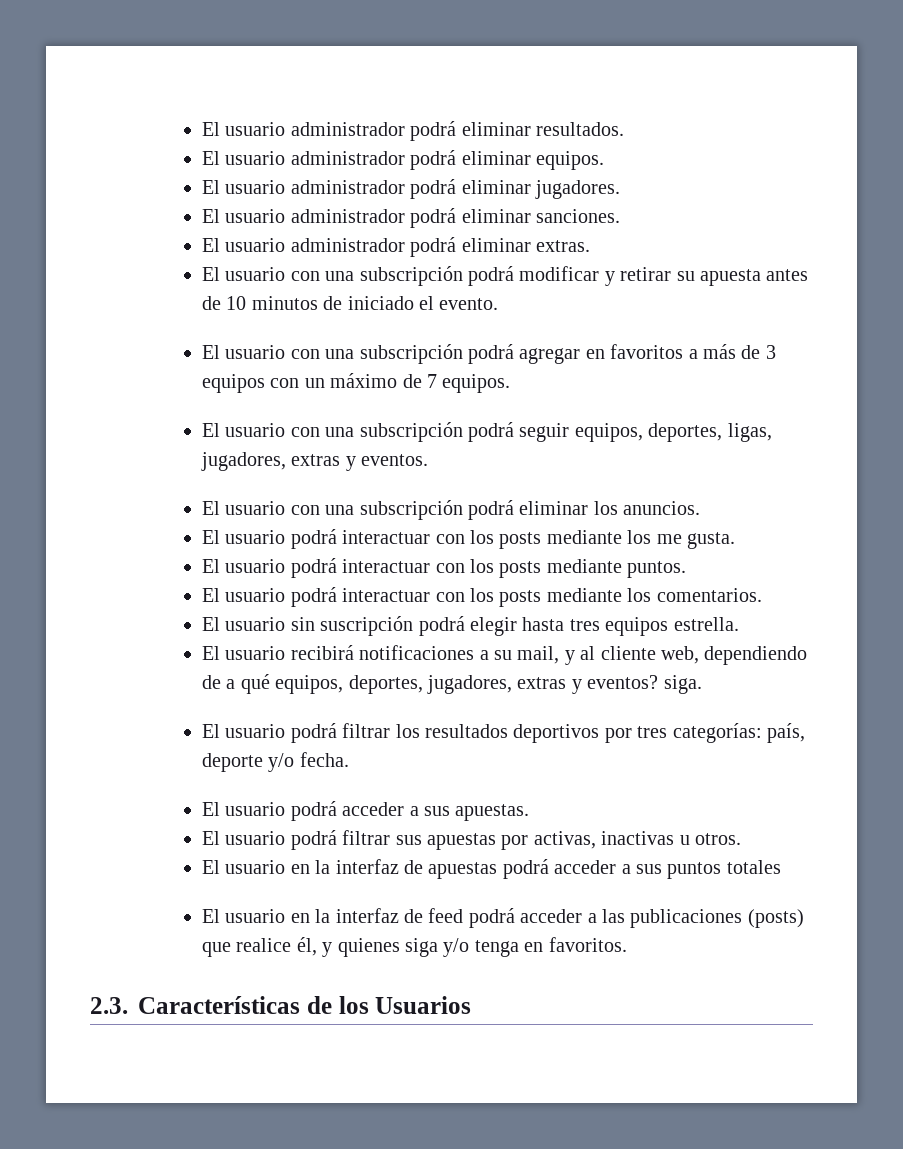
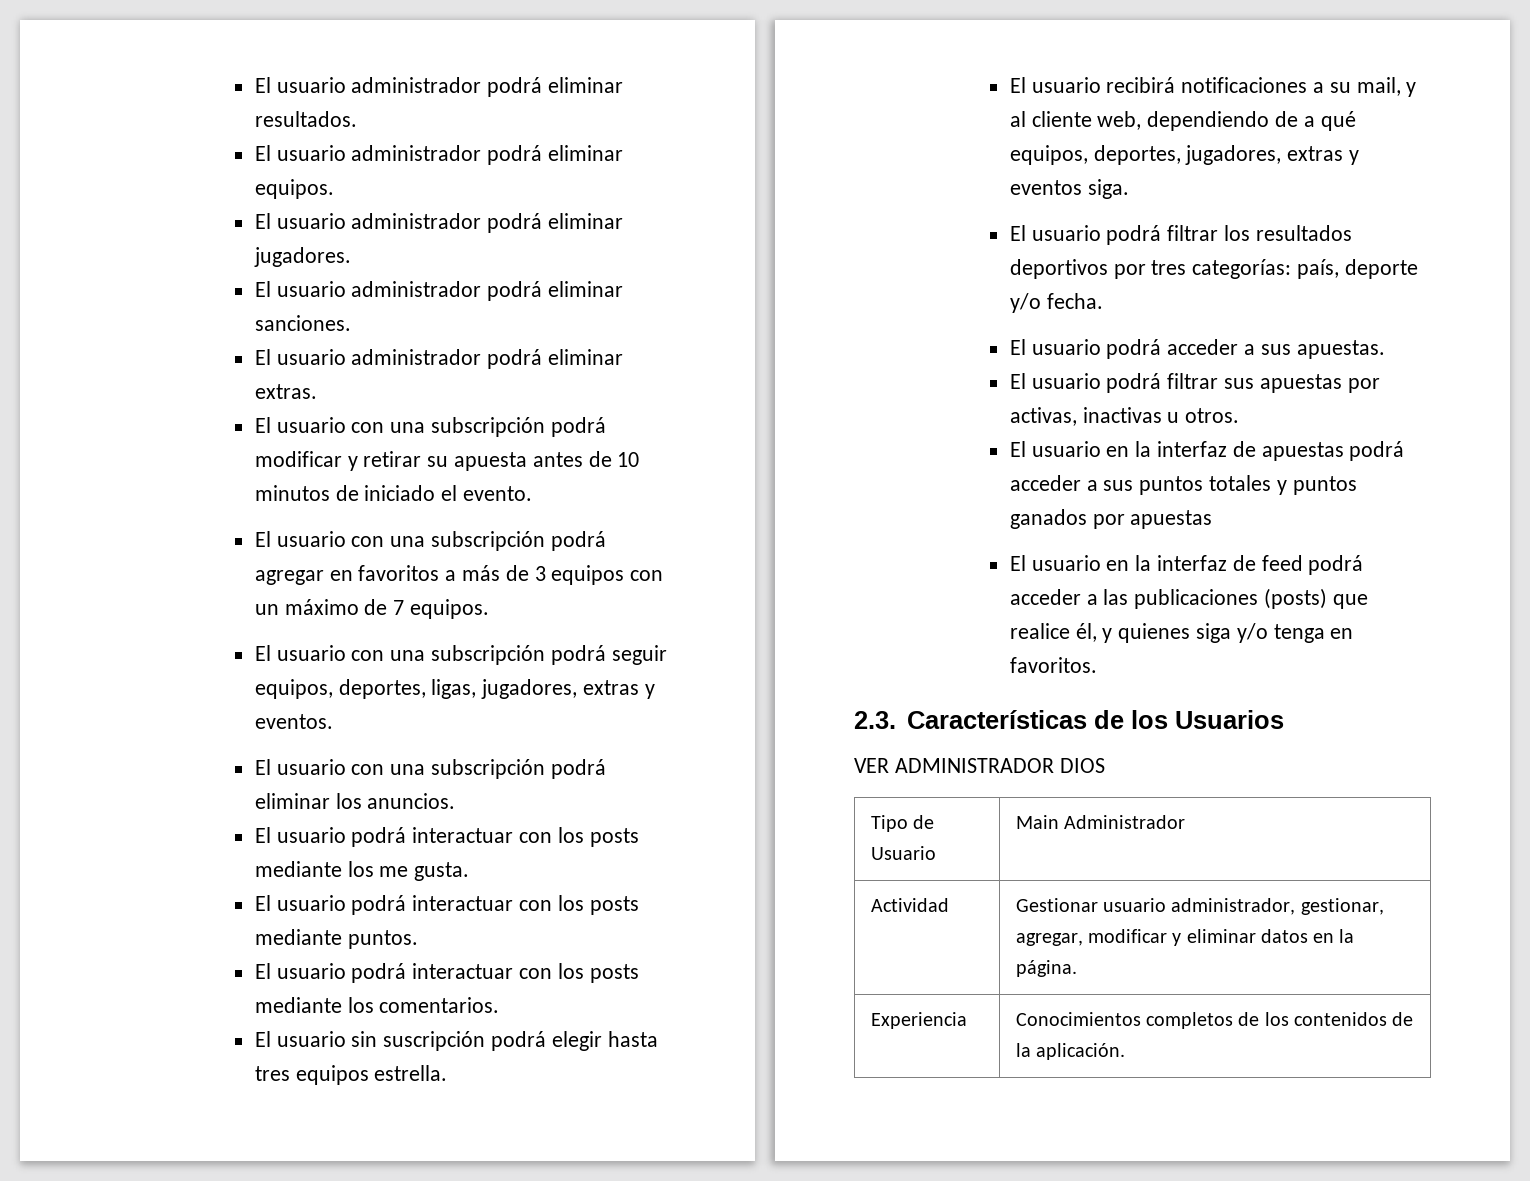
[587,675,659,689] eventos? -> [1009,180,1082,195] eventos
(781, 867) none -> [1276,476,1357,495] [1009,509,1213,529] y puntos ganados por apuestas
(472, 1005) none -> [854,758,1105,773] [870,815,935,832] [870,846,936,860] [1015,815,1186,829] [870,898,949,912] [1015,898,1384,915] [1015,929,1355,946] [1015,960,1077,977] [870,1012,967,1029] [1015,1012,1414,1029] [1015,1043,1126,1060] // VER ADMINISTRADOR DIOS // Tipo de Usuario | Main Administrador // Actividad | Gestionar usuario administrador, gestionar, agregar, modificar y eliminar datos en la página. // Experiencia | Conocimientos completos de los contenidos de la aplicación.

